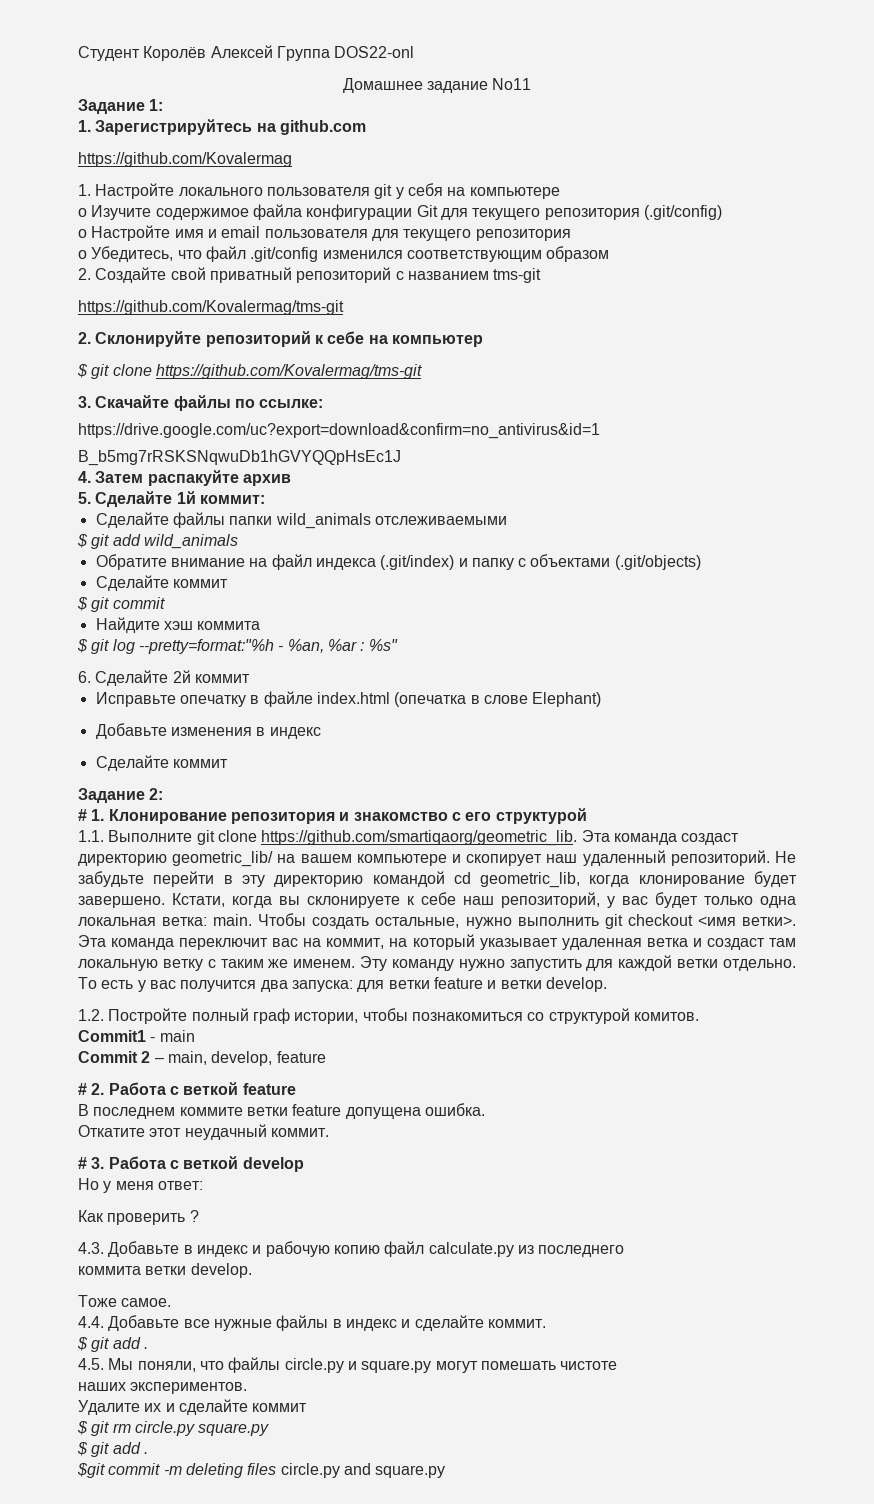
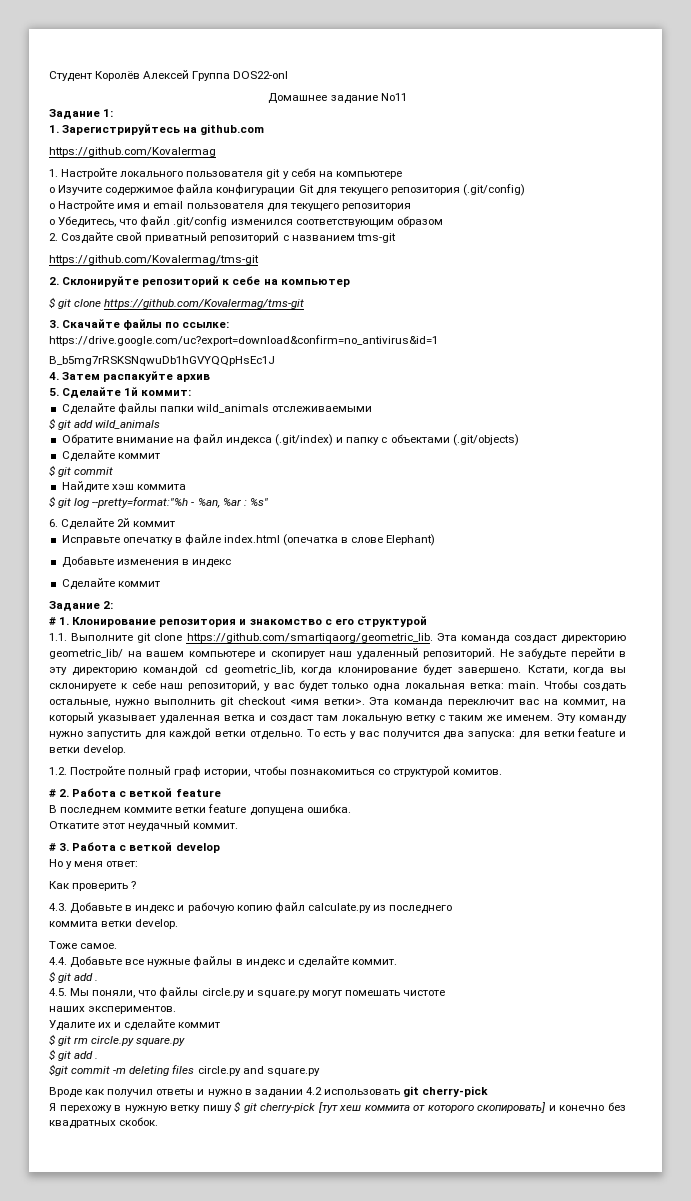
[78,1030,195,1042] [78,1051,326,1066] // Commit1 - main // Commit 2 – main, develop, feature -> (502, 772) none
(446, 1471) none -> [49,1086,489,1098] [49,1101,626,1113] [49,1117,159,1129] // Вроде как получил ответы и нужно в задании 4.2 использовать git cherry-pick // Я перехожу в нужную ветку пишу $ git cherry-pick [тут хеш коммита от которого скопировать] и конечно без квадратных скобок.

